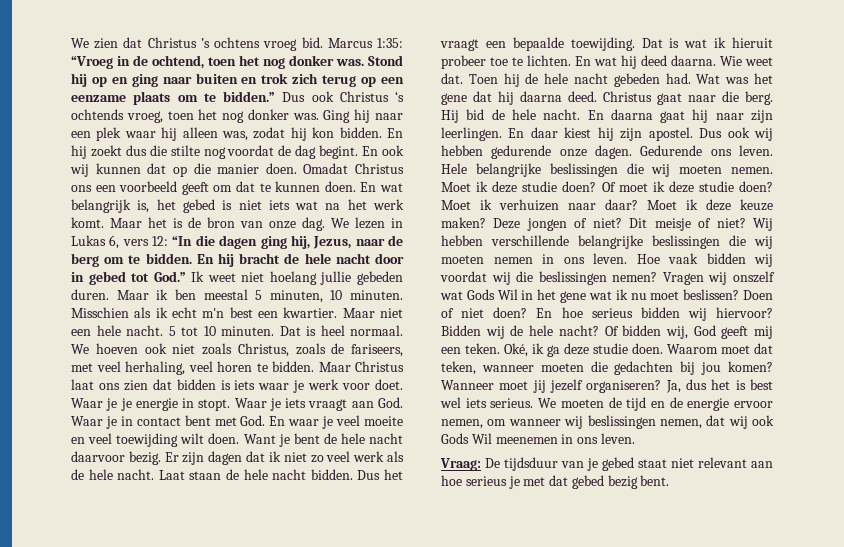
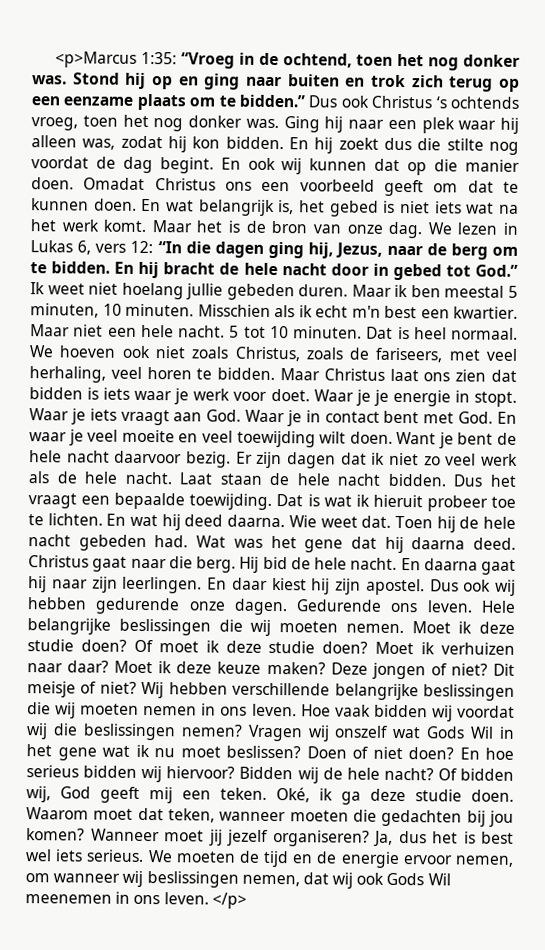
[71,37,373,51] We zien dat Christus ’s ochtens vroeg bid. Marcus -> [54,51,137,68] <p>Marcus
[440,457,773,471] [441,475,670,489] // Vraag: De tijdsduur van je gebed staat niet relevant aan hoe serieus je met dat gebed bezig bent. -> [211,892,247,909] </p>

